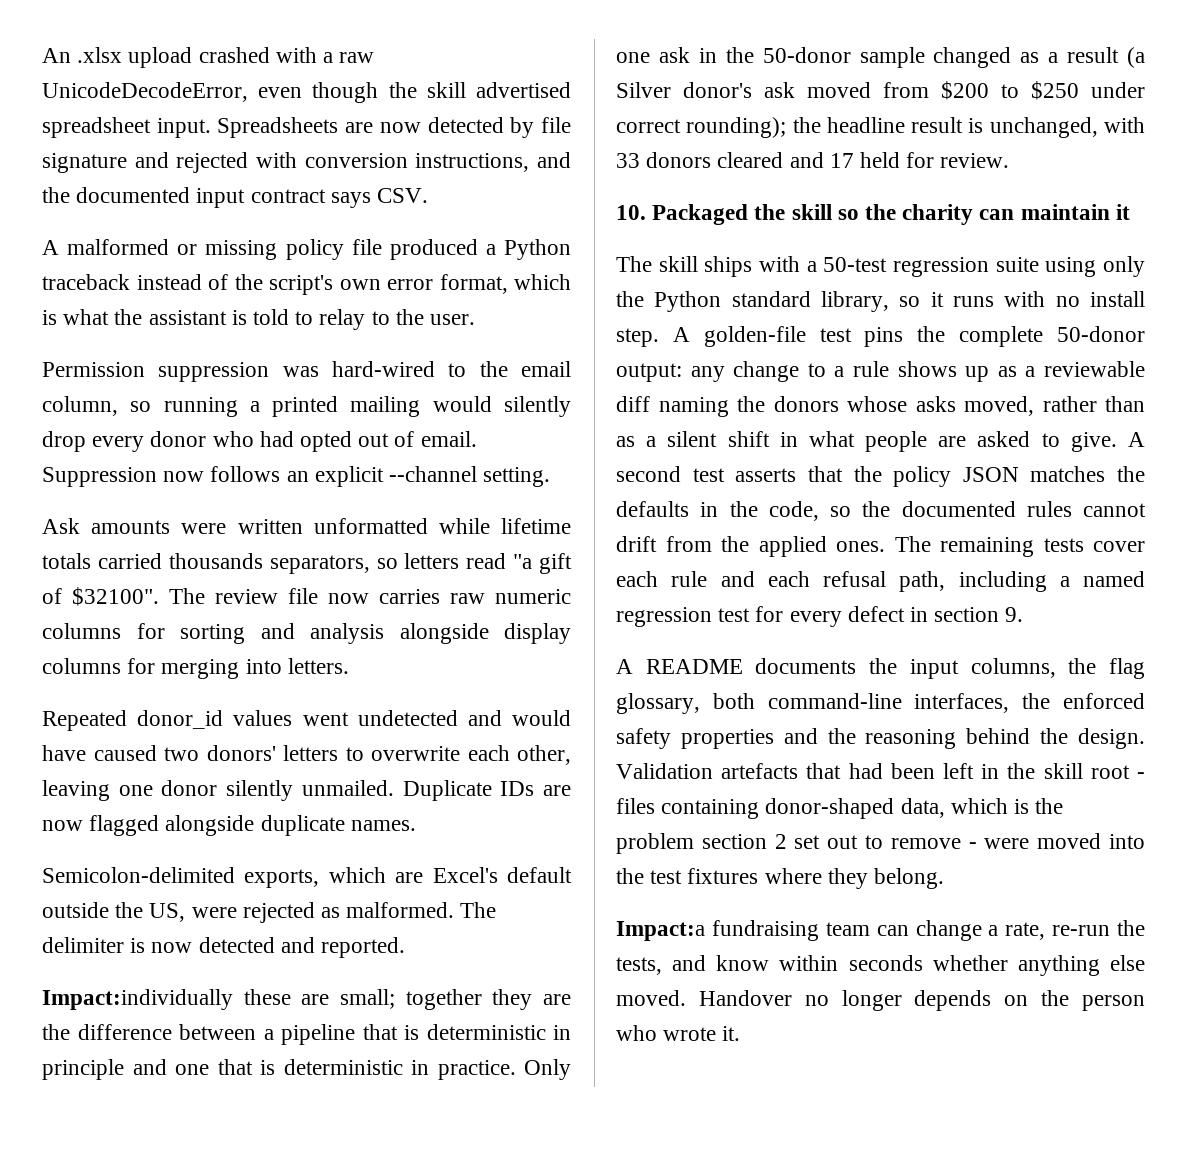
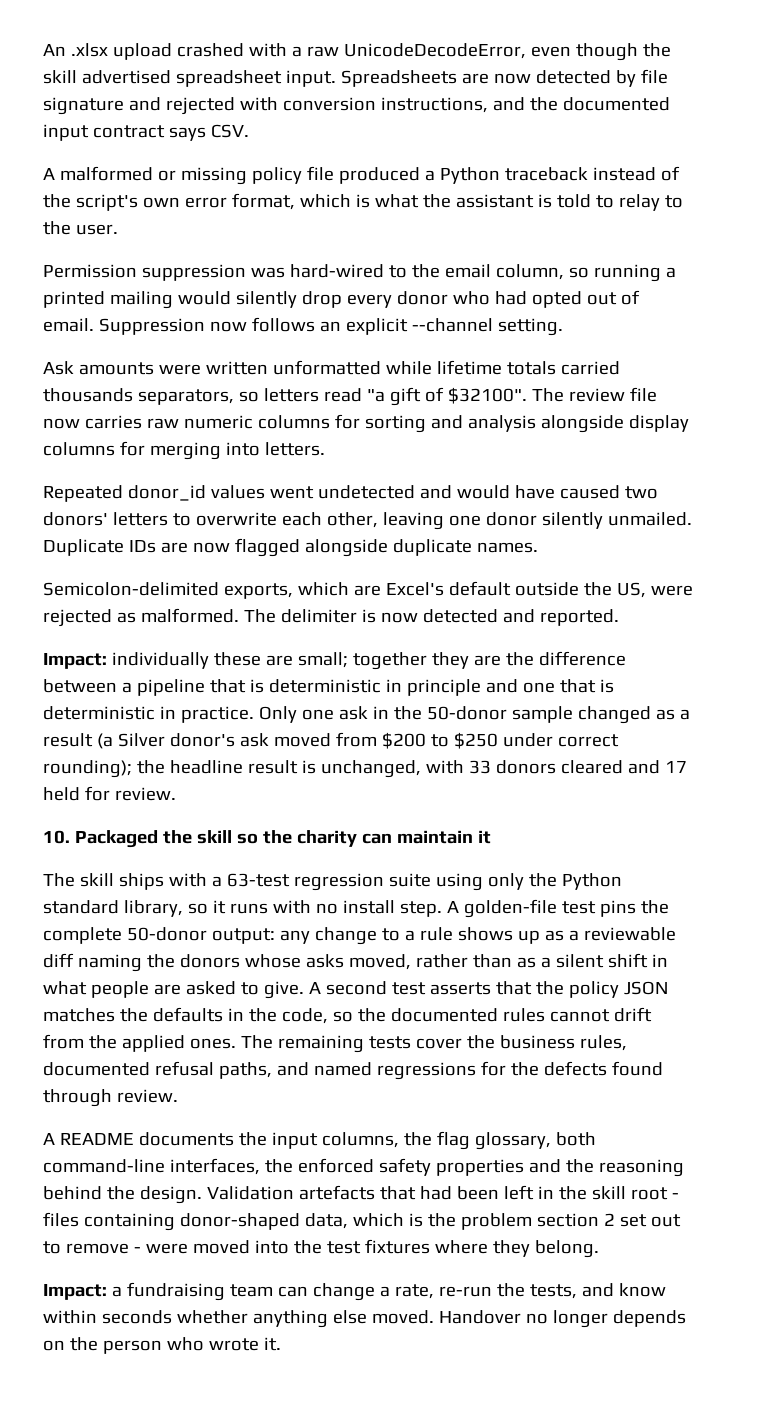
[42,989,233,1010] Impact:individually -> [43,652,209,669] Impact: individually
[823,257,888,272] 50-test -> [226,873,290,887] 63-test
[616,571,1145,592] [616,606,1024,627] each rule and each refusal path, including a named regression test for every defect in section 9. -> [466,1035,627,1051] [43,1061,663,1080] [43,1089,178,1107] the business rules, documented refusal paths, and named regressions for the defects found through review.
[616,921,705,941] Impact:a -> [43,1284,122,1300] Impact: a

